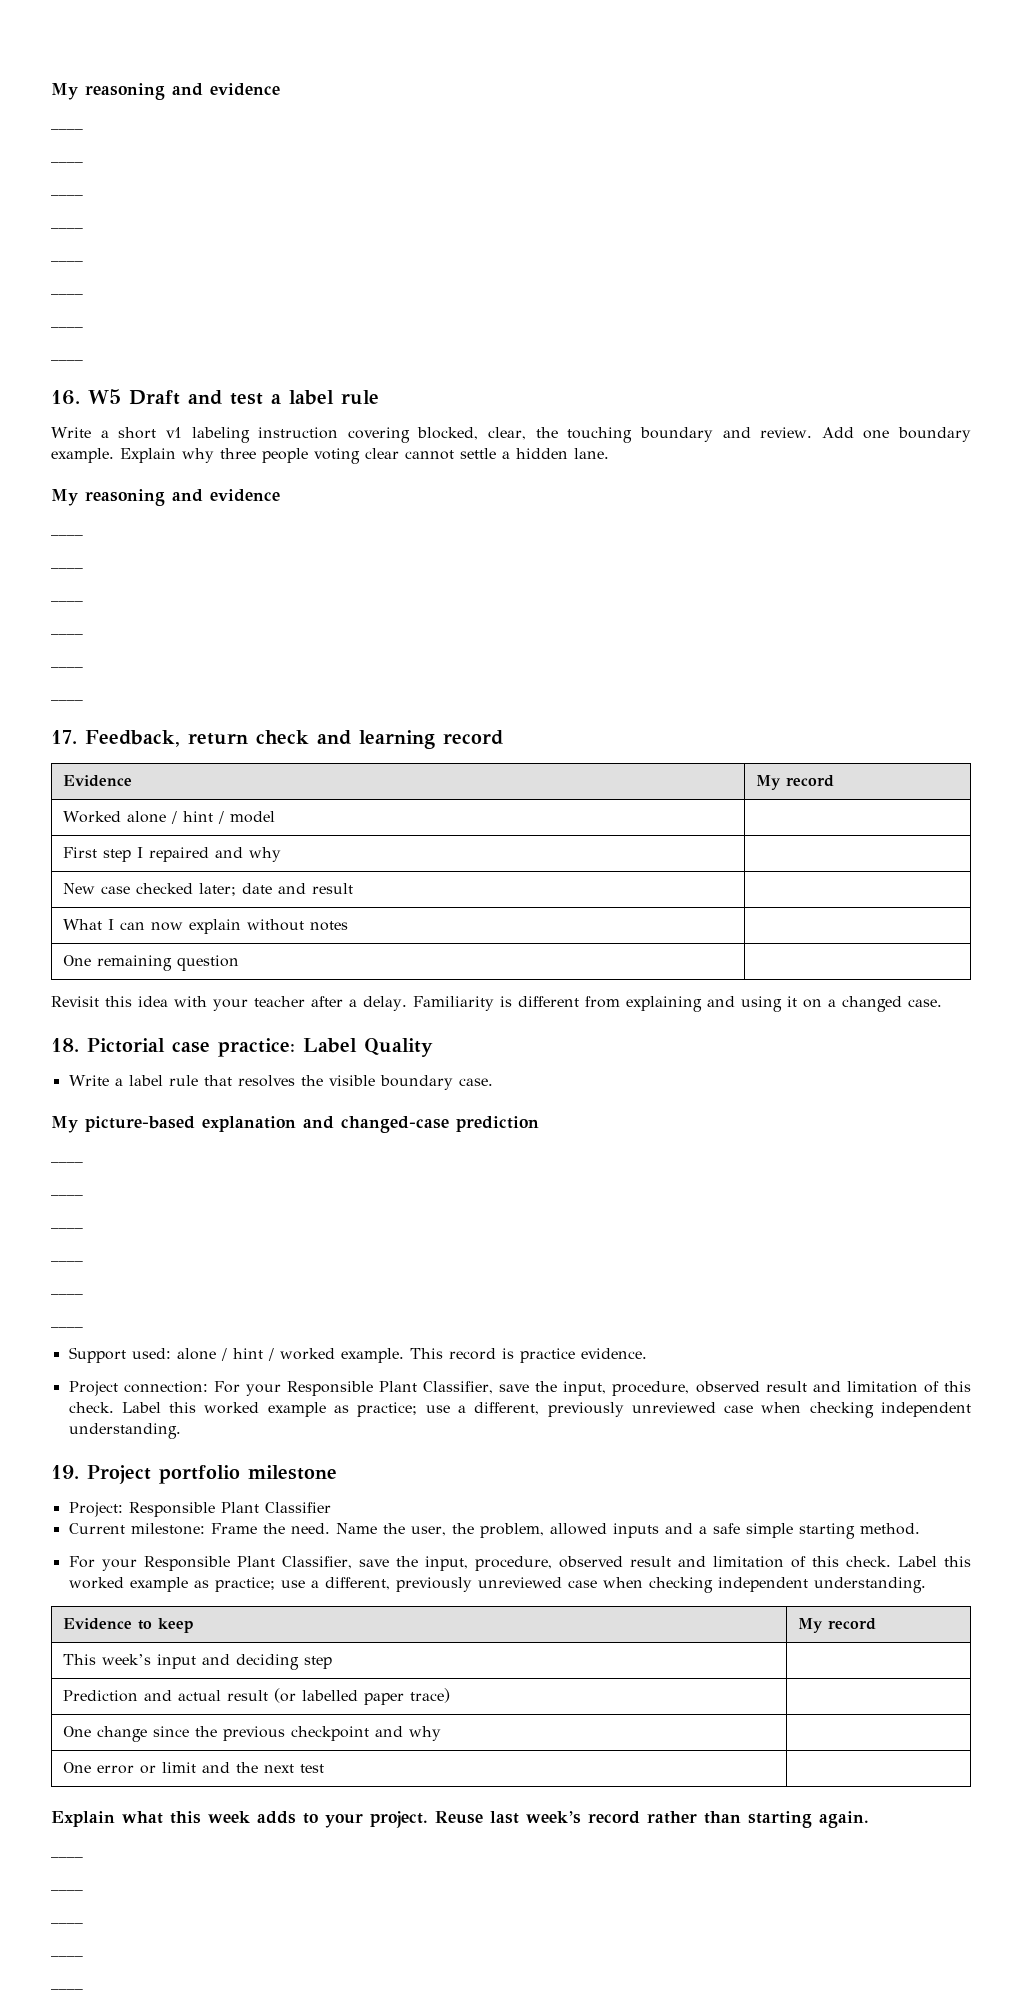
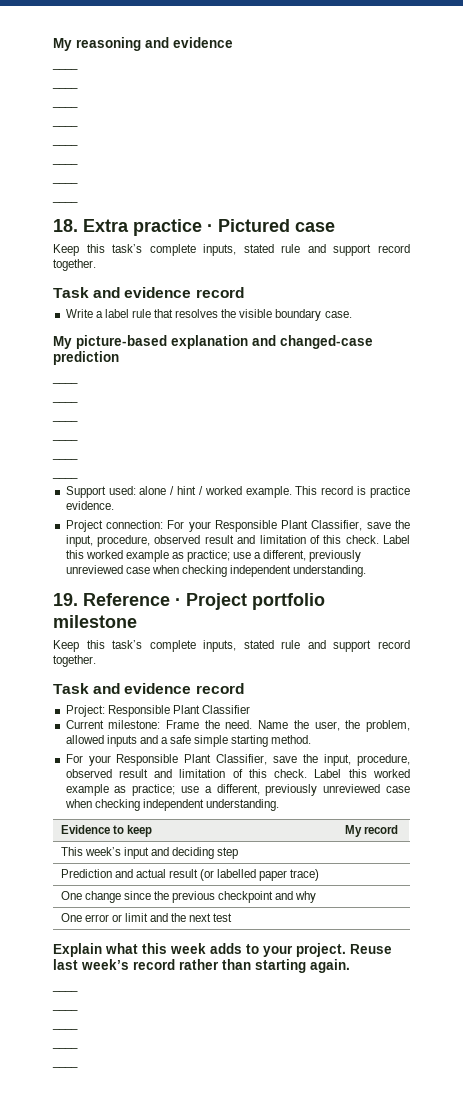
[51,389,379,405] [51,427,971,443] [51,448,609,464] [51,489,280,506] [51,534,83,536] [51,567,83,569] [51,600,83,602] [51,633,83,635] [51,666,83,668] [51,699,83,701] [51,730,503,749] [62,775,132,787] [755,775,834,790] [62,811,275,824] [62,847,281,862] [62,883,353,896] [62,919,348,934] [62,955,239,971] [51,996,942,1012] [51,1038,433,1057] 16. W5 Draft and test a label rule // Write a short v1 labeling instruction covering blocked, clear, the touching boundary and review. Add one boundary example. Explain why three people voting clear cannot settle a hidden lane. // My reasoning and evidence // ____ // ____ // ____ // ____ // ____ // ____ // 17. Feedback, return check and learning record // Evidence | My record // Worked alone / hint / model | // First step I repaired and why | // New case checked later; date and result | // What I can now explain without notes | // One remaining question | // Revisit this idea with your teacher after a delay. Familiarity is different from explaining and using it on a changed case. // 18. Pictorial case practice: Label Quality -> [53,219,335,236] [53,244,410,256] [53,259,96,271] [53,287,244,298] 18. Extra practice · Pictured case // Keep this task’s complete inputs, stated rule and support record together. // Task and evidence record
(79, 1472) none -> [83,593,181,606] Reference ·
(337, 1472) none -> [53,640,410,652] [53,655,96,667] [53,683,244,694] // Keep this task’s complete inputs, stated rule and support record together. // Task and evidence record

